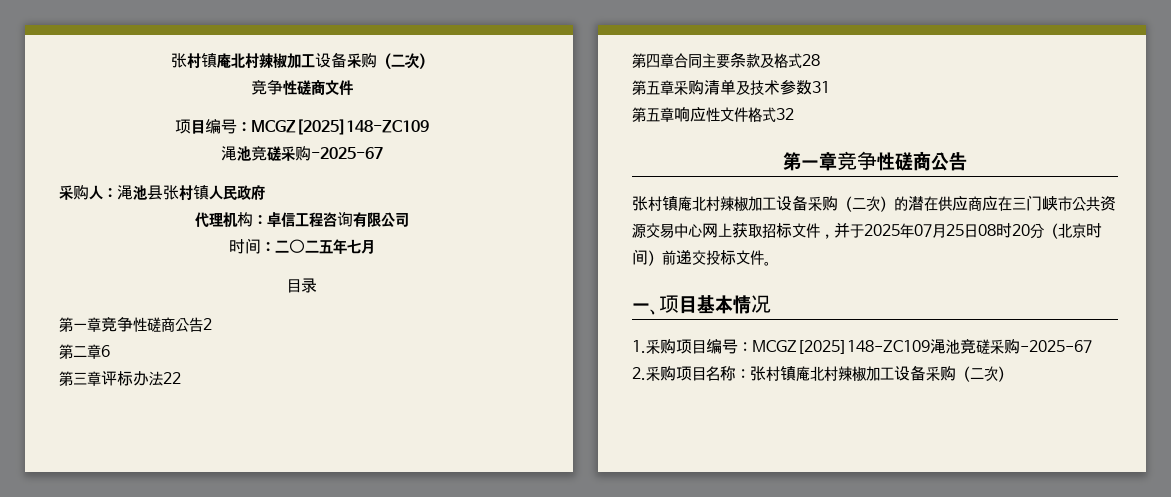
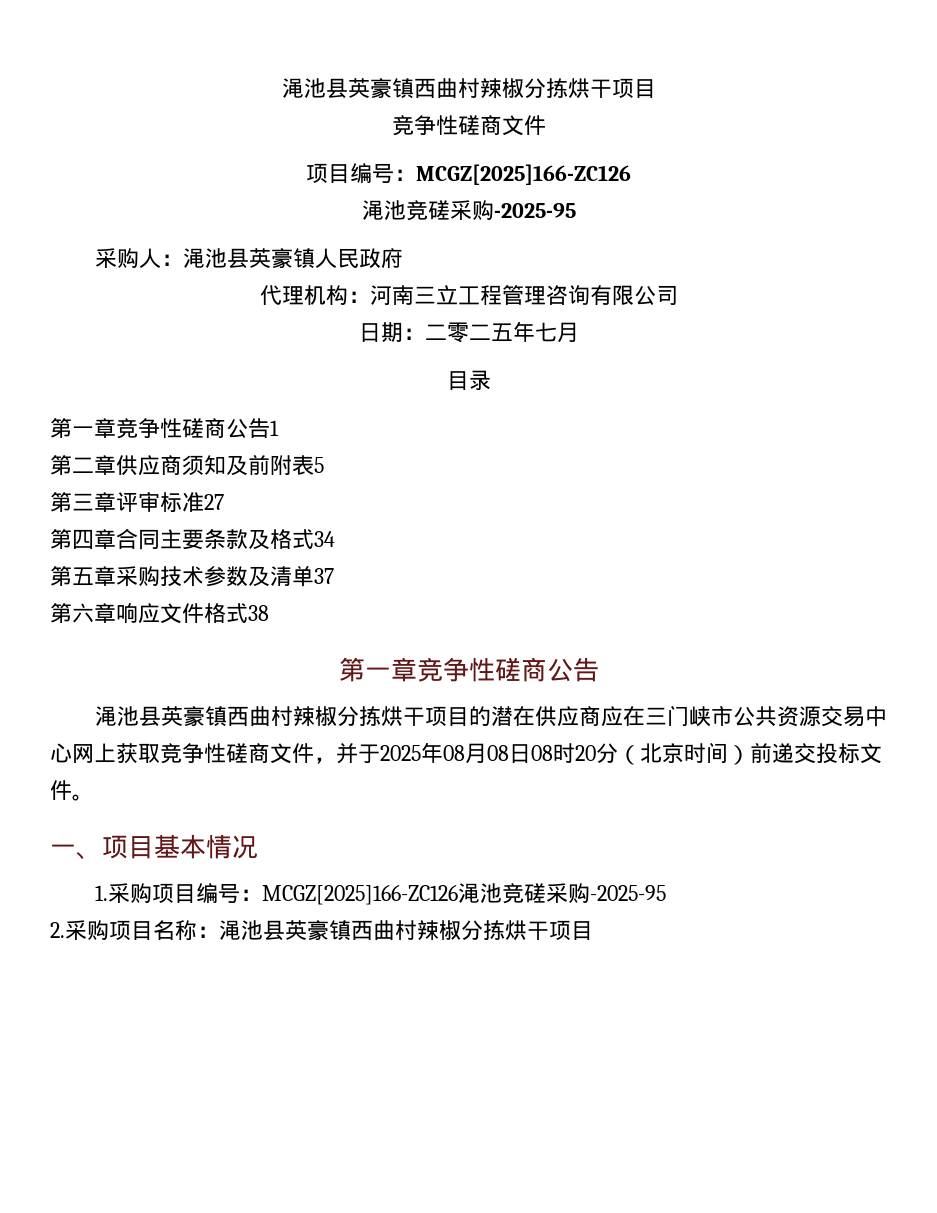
[171,52,433,69] 张村镇庵北村辣椒加工设备采购（二次） -> [281,78,656,99] 渑池县英豪镇西曲村辣椒分拣烘干项目
[251,119,429,135] [221,146,383,162] MCGZ[2025]148-ZC109 // 渑池竞磋采购-2025-67 -> [416,164,631,185] [361,200,576,221] MCGZ[2025]166-ZC126 // 渑池竞磋采购-2025-95
[163,185,193,201] 张村 -> [248,248,293,268] 英豪
[267,212,323,227] 卓信工程 -> [369,285,546,305] 河南三立工程管理
[229,238,305,254] 时间：二〇 -> [358,322,469,343] 日期：二零
[203,318,212,330] 2 -> [270,420,279,436] 1
[101,345,110,357] 6 -> [116,454,324,476] 供应商须知及前附表5
[117,371,181,386] 标办法22 -> [138,492,224,513] 审标准27
[802,54,820,66] 28 -> [314,531,335,547] 34
[704,79,750,95] 清单及 -> (160, 576) none
[812,81,830,93] [632,106,720,122] 31 // 第五章响应性 -> [248,566,334,587] [50,602,160,624] 及清单37 // 第六章响应
[776,108,794,120] 32 -> [248,605,269,621] 38
[632,195,894,212] 张村镇庵北村辣椒加工设备采购（二次） -> [94,706,469,727] 渑池县英豪镇西曲村辣椒分拣烘干项目
[762,223,792,238] 招标 -> [160,743,270,764] 竞争性磋商
[914,224,964,238] 07月25 -> [443,743,509,764] 08月08
[752,339,1092,354] MCGZ[2025]148-ZC109渑池竞磋采购-2025-67 -> [261,883,666,905] MCGZ[2025]166-ZC126渑池竞磋采购-2025-95
[750,365,1012,382] 张村镇庵北村辣椒加工设备采购（二次） -> [219,920,593,941] 渑池县英豪镇西曲村辣椒分拣烘干项目

